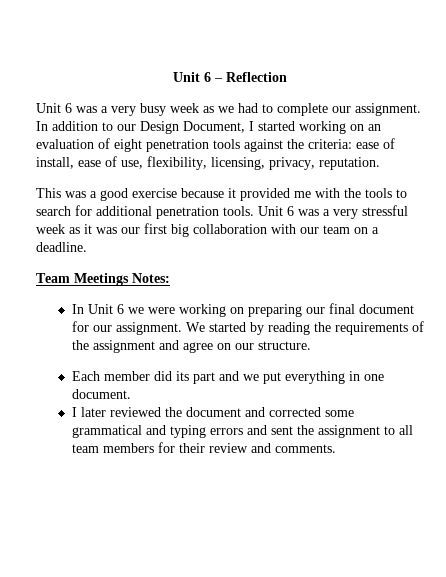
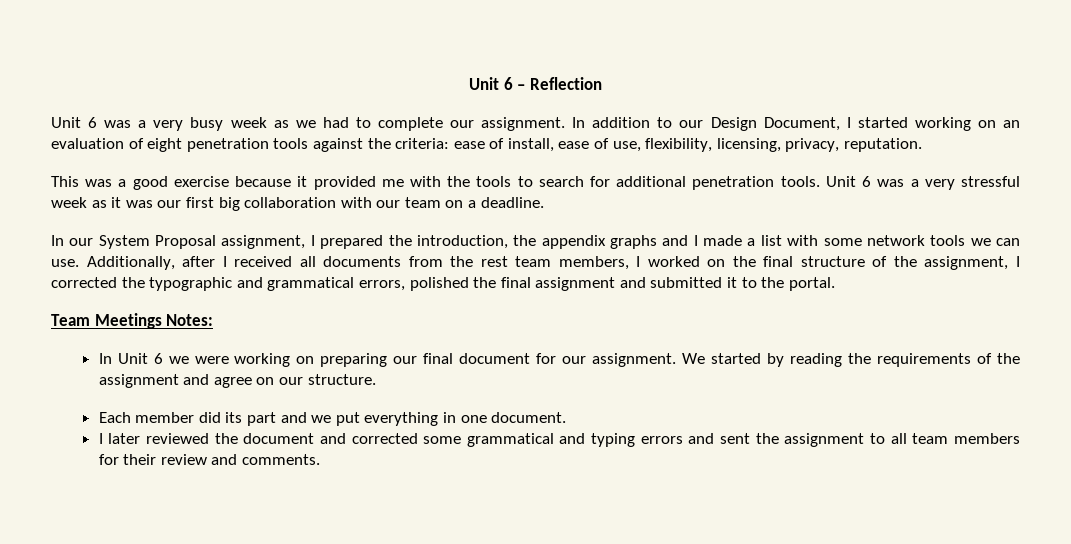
(87, 247) none -> [51,235,1021,249] [51,256,1020,270] [51,277,835,291] // In our System Proposal assignment, I prepared the introduction, the appendix graphs and I made a list with some network tools we can use. Additionally, after I received all documents from the rest team members, I worked on the final structure of the assignment, I corrected the typographic and grammatical errors, polished the final assignment and submitted it to the portal.

